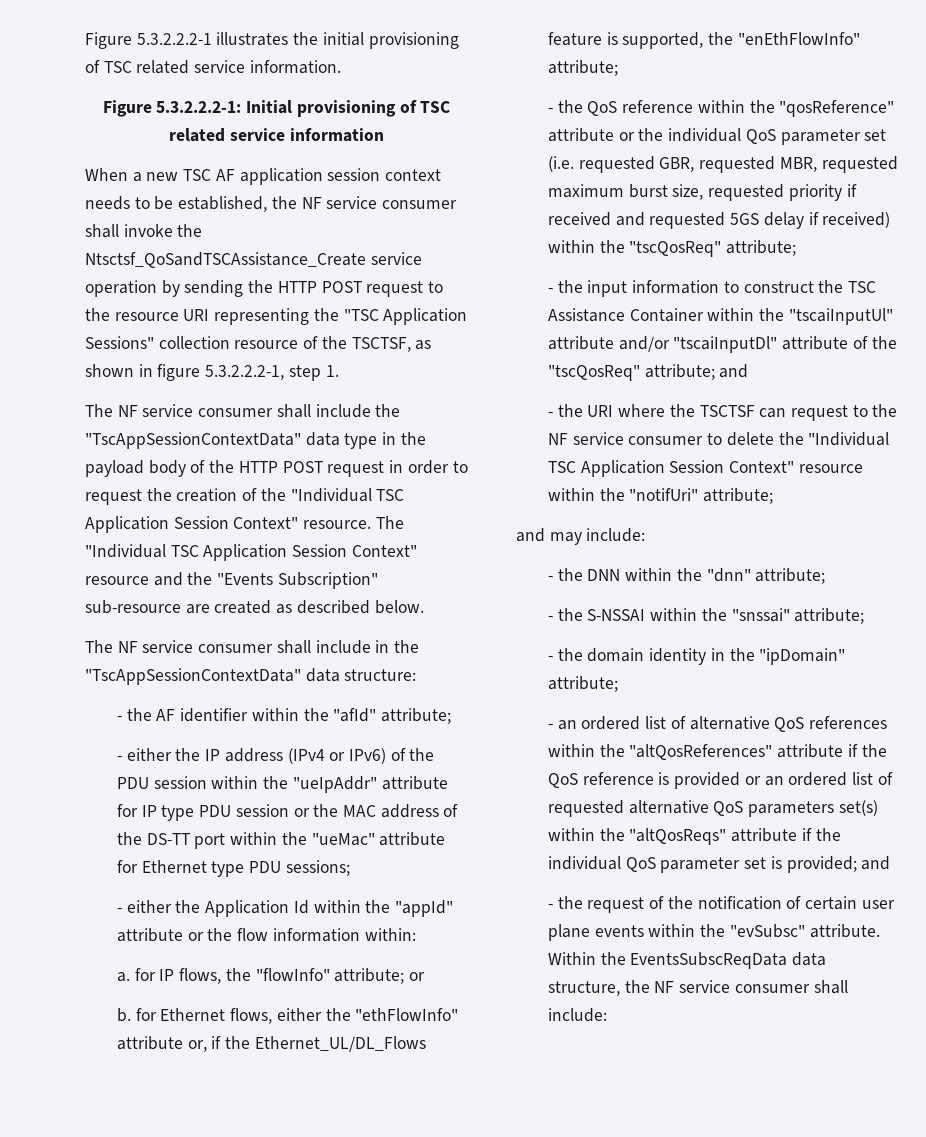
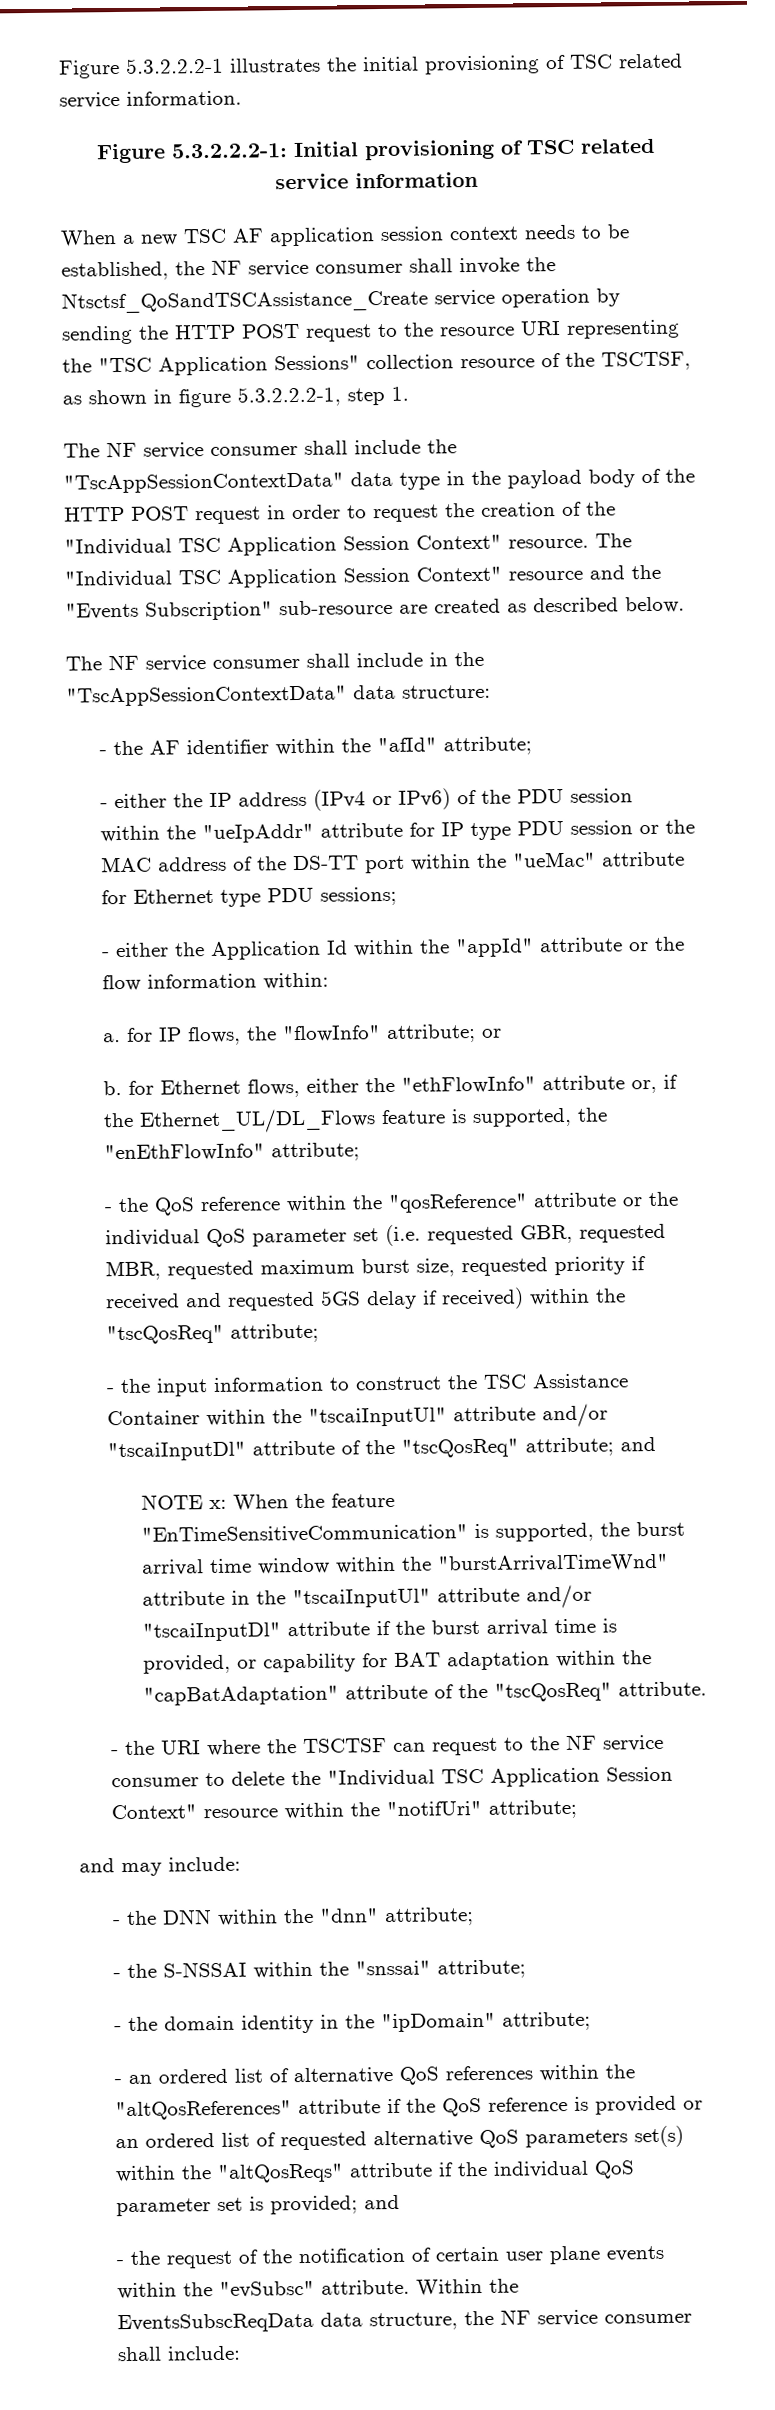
(749, 371) none -> [141,1492,396,1511] [141,1521,686,1544] [142,1553,670,1576] [142,1584,593,1609] [142,1618,618,1642] [143,1650,653,1674] [143,1681,708,1706] // NOTE x: When the feature "EnTimeSensitiveCommunication" is supported, the burst arrival time window within the "burstArrivalTimeWnd" attribute in the "tscaiInputUl" attribute and/or "tscaiInputDl" attribute if the burst arrival time is provided, or capability for BAT adaptation within the "capBatAdaptation" attribute of the "tscQosReq" attribute.

